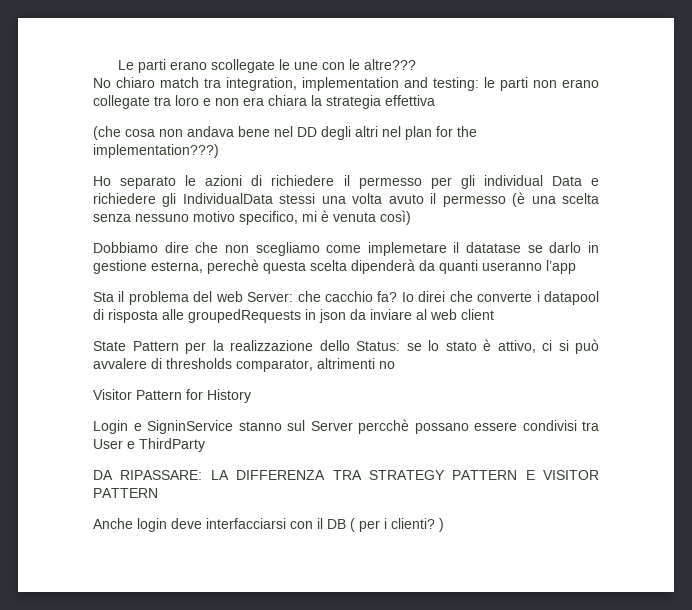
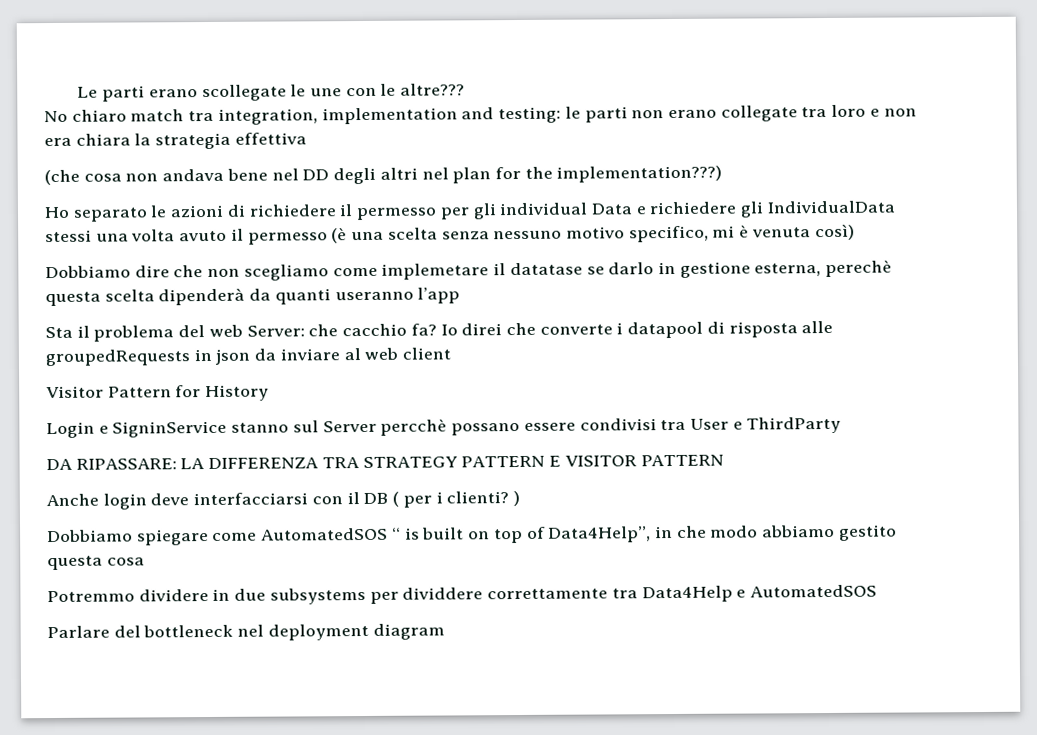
[93,339,599,354] [93,358,395,372] // State Pattern per la realizzazione dello Status: se lo stato è attivo, ci si può avvalere di thresholds comparator, altrimenti no -> (452, 353) none
(444, 525) none -> [47,524,897,546] [47,555,145,571] [47,584,877,605] [47,623,445,641] // Dobbiamo spiegare come AutomatedSOS “ is built on top of Data4Help”, in che modo abbiamo gestito questa cosa // Potremmo dividere in due subsystems per dividdere correttamente tra Data4Help e AutomatedSOS // Parlare del bottleneck nel deployment diagram

